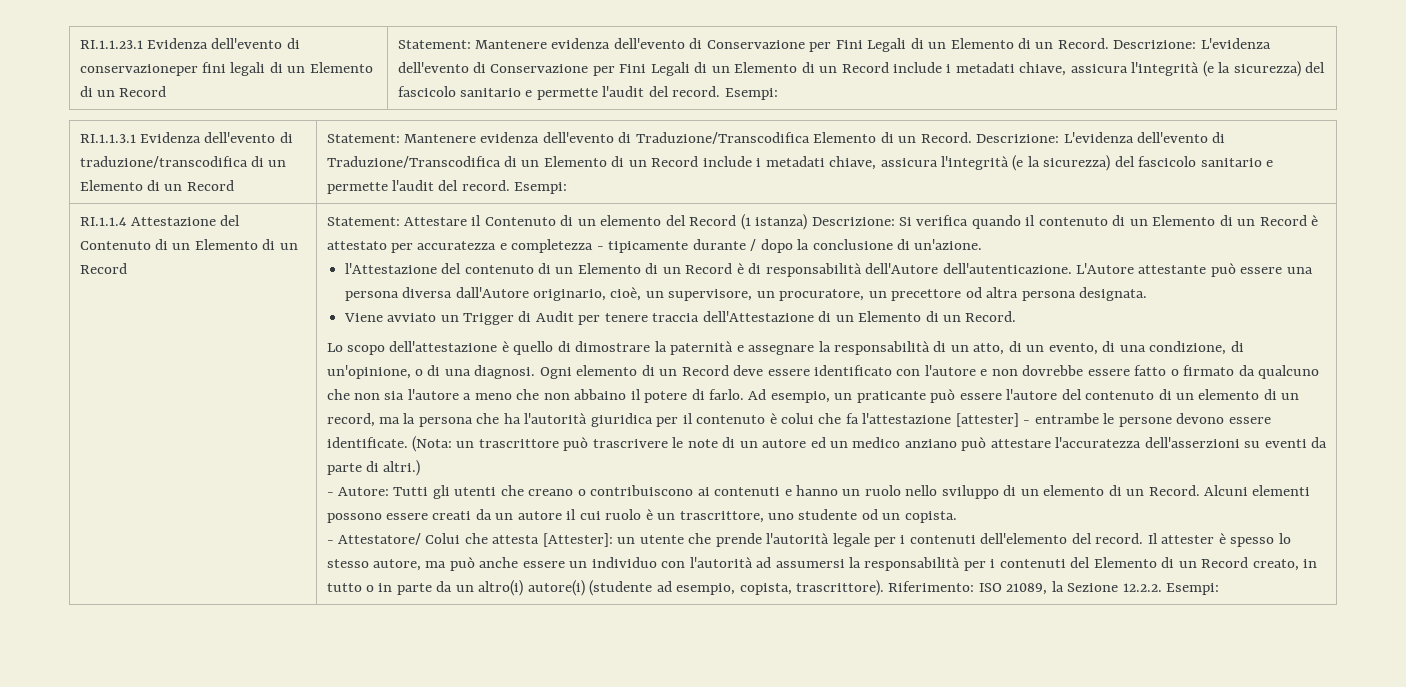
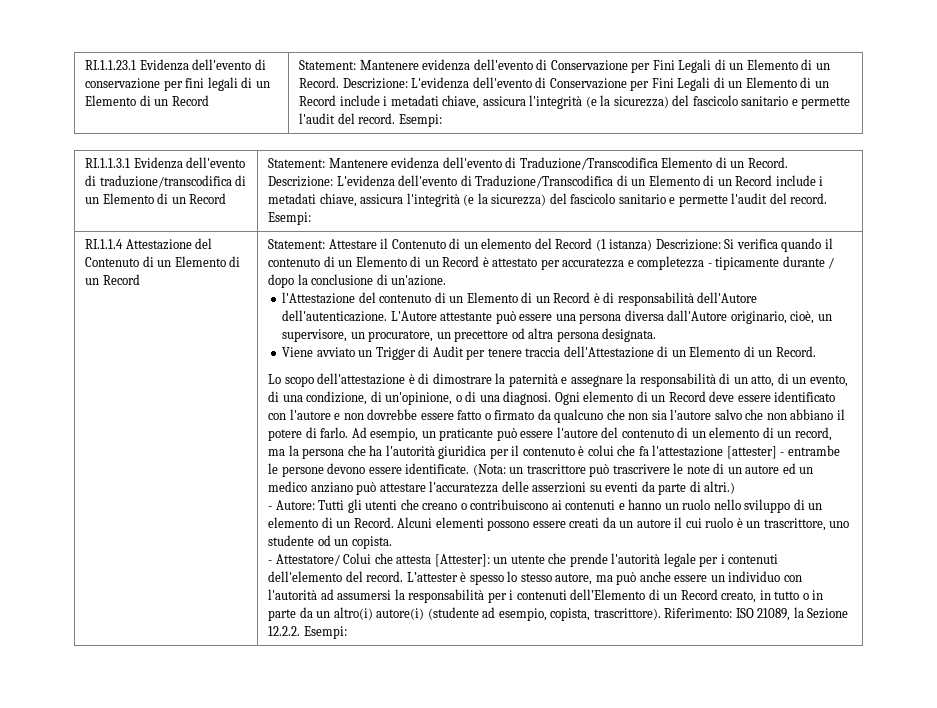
[79,64,198,76] conservazioneper -> [85,78,183,91] conservazione per
[513,341,554,355] quello -> (415, 379) none
[463,389,627,400] a meno che non abbaino -> [714,409,834,420] salvo che non abbiano
[1144,437,1240,448] dell'asserzioni -> [501,481,587,493] delle asserzioni
[1147,533,1215,544] Il attester -> [406,572,458,582] L’attester
[1070,557,1157,568] del Elemento -> [570,589,646,600] dell’Elemento

